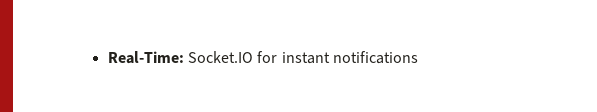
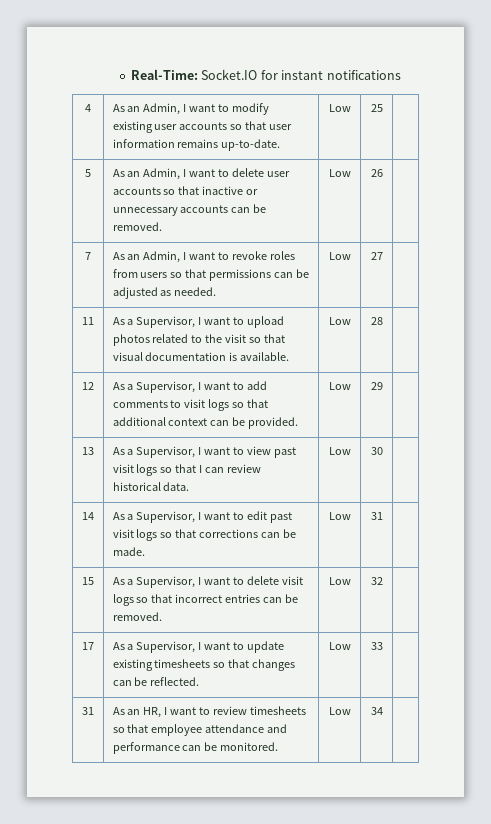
(418, 57) none -> [85,104,91,112] [112,103,270,115] [112,121,293,133] [112,139,281,151] [328,104,351,112] [370,104,383,112] [85,169,91,177] [112,168,291,180] [112,186,259,195] [112,204,267,216] [112,222,162,231] [328,169,351,177] [370,169,383,177] [85,252,91,260] [112,251,296,263] [112,269,310,281] [112,287,217,299] [328,252,351,260] [370,252,383,260] [82,317,94,325] [112,316,285,328] [112,334,286,346] [112,352,290,361] [328,317,351,325] [370,317,383,325] [82,382,94,390] [112,381,268,393] [112,399,269,411] [112,417,299,429] [328,382,351,390] [370,382,383,390] [82,447,94,455] [112,446,297,458] [112,464,262,476] [112,482,190,491] [328,447,351,455] [370,447,383,455] [82,512,94,520] [112,511,293,523] [112,529,297,541] [112,547,145,556] [328,512,351,520] [370,512,383,520] [82,577,94,585] [112,576,304,588] [112,594,299,606] [112,612,162,621] [328,577,351,585] [370,577,383,585] [82,642,94,650] [112,641,285,653] [112,659,296,671] [112,677,200,686] [328,642,351,650] [370,642,383,650] [82,707,94,715] [112,706,307,718] [112,724,288,736] [112,742,279,754] [328,707,351,715] [370,707,383,715] // 4 | As an Admin, I want to modify existing user accounts so that user information remains up-to-date. | Low | 25 | // 5 | As an Admin, I want to delete user accounts so that inactive or unnecessary accounts can be removed. | Low | 26 | // 7 | As an Admin, I want to revoke roles from users so that permissions can be adjusted as needed. | Low | 27 | // 11 | As a Supervisor, I want to upload photos related to the visit so that visual documentation is available. | Low | 28 | // 12 | As a Supervisor, I want to add comments to visit logs so that additional context can be provided. | Low | 29 | // 13 | As a Supervisor, I want to view past visit logs so that I can review historical data. | Low | 30 | // 14 | As a Supervisor, I want to edit past visit logs so that corrections can be made. | Low | 31 | // 15 | As a Supervisor, I want to delete visit logs so that incorrect entries can be removed. | Low | 32 | // 17 | As a Supervisor, I want to update existing timesheets so that changes can be reflected. | Low | 33 | // 31 | As an HR, I want to review timesheets so that employee attendance and performance can be monitored. | Low | 34 |

